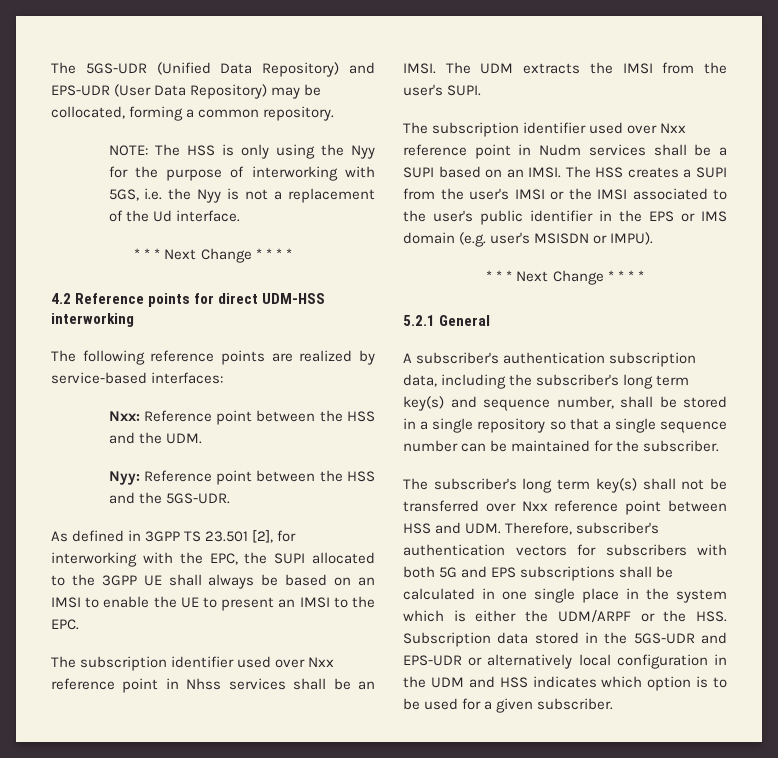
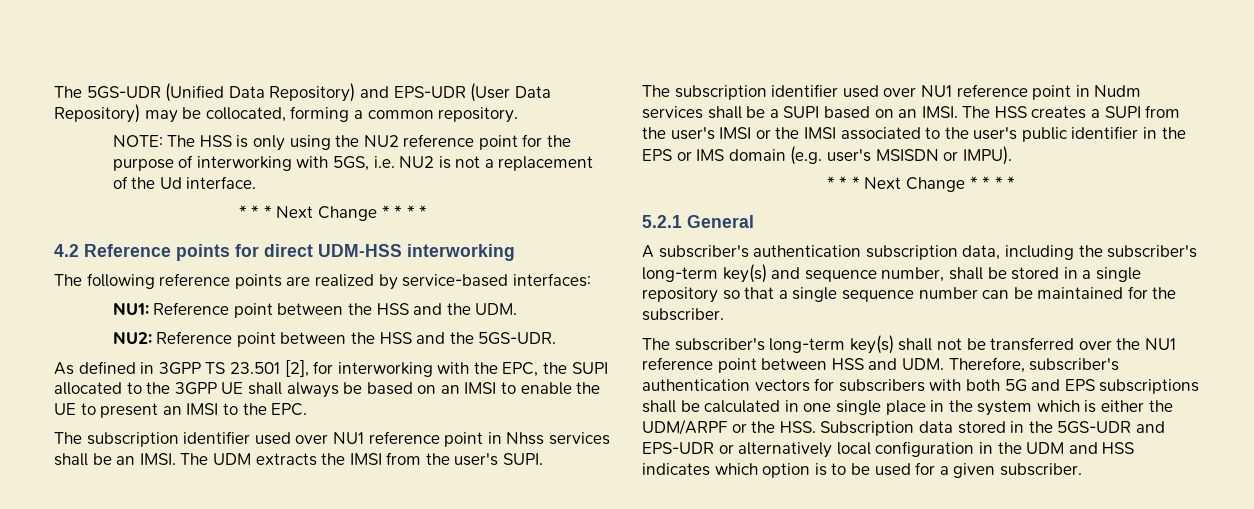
[351,145,375,159] Nyy -> [363,134,518,150] NU2 reference point
[168,188,222,203] the Nyy -> [399,156,435,168] NU2
[108,411,140,421] Nxx: -> [112,302,149,315] NU1:
[108,471,140,485] Nyy: -> [112,331,152,344] NU2:
[308,657,335,667] Nxx -> [332,432,364,444] NU1
[660,123,687,133] Nxx -> [920,85,952,97] NU1
[623,374,690,389] long term -> [642,267,718,282] long-term
[522,478,591,493] long term -> [769,338,846,353] long-term
[521,501,548,511] Nxx -> [1116,338,1176,350] the NU1

